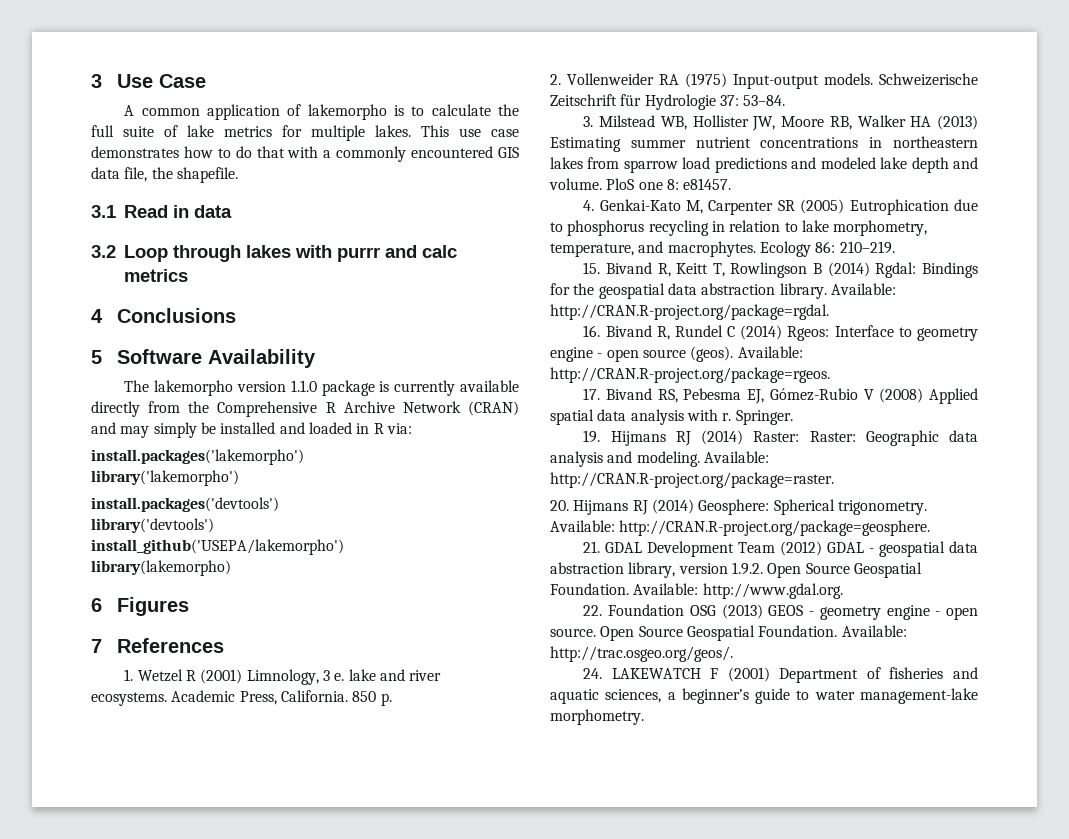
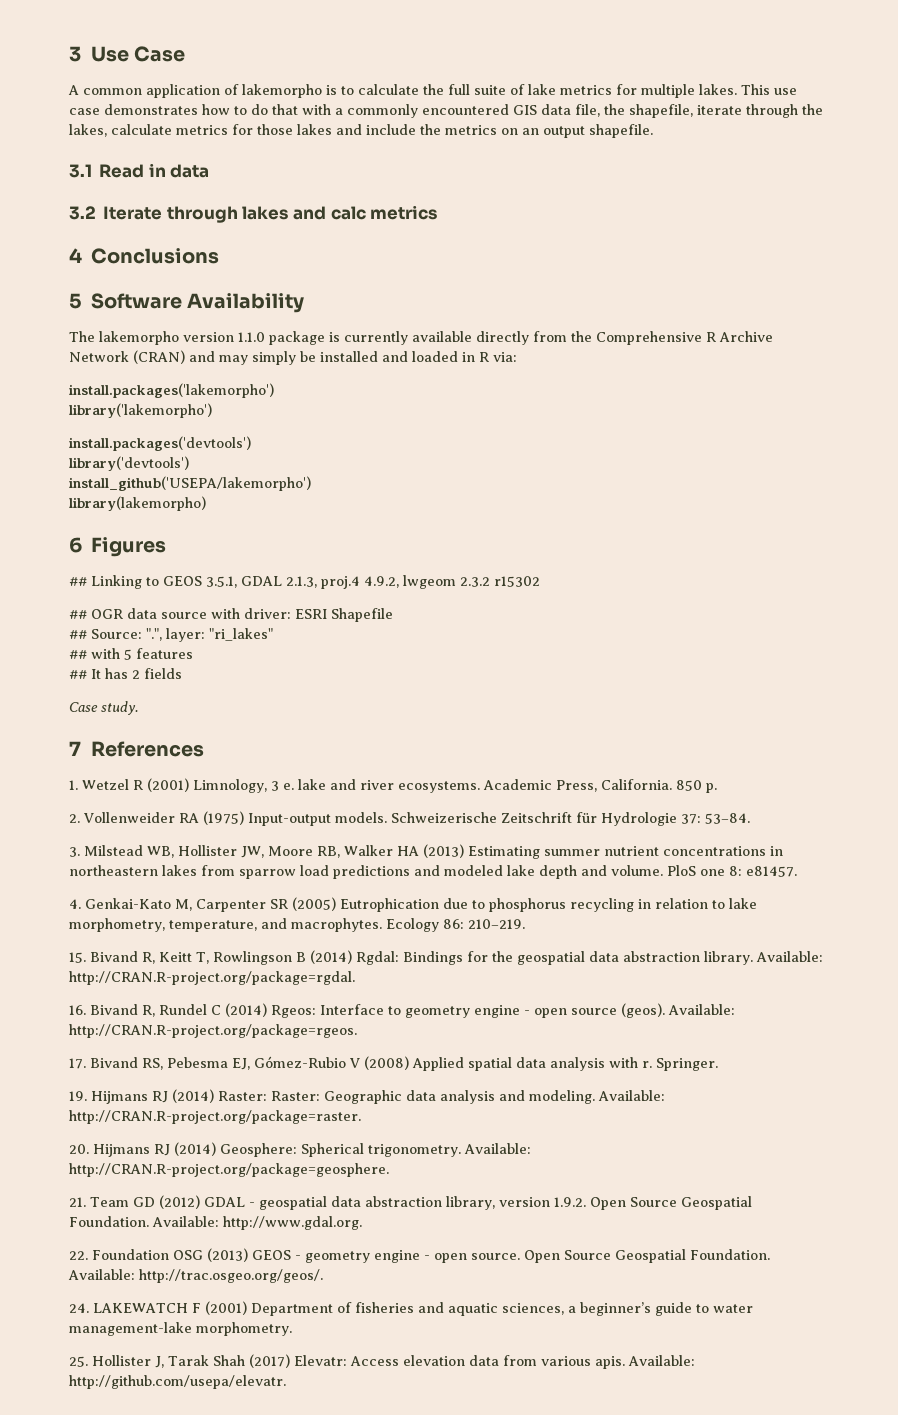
(173, 173) none -> [629,104,823,118] [69,124,585,138] shapefile, iterate through the lakes, calculate metrics for those lakes and include the metrics on an output
[124,245,168,262] Loop -> [103,206,163,220] Iterate
[295,245,380,262] with purrr -> (289, 213) none
(189, 606) none -> [69,575,540,589] [69,608,393,622] [69,628,273,642] [69,648,193,660] [69,668,182,679] [69,701,138,715] // ## Linking to GEOS 3.5.1, GDAL 2.1.3, proj.4 4.9.2, lwgeom 2.3.2 r15302 // ## OGR data source with driver: ESRI Shapefile // ## Source: ".", layer: "ri_lakes" // ## with 5 features // ## It has 2 fields // Case study.
[605,541,776,557] GDAL Development Team -> [90,1197,155,1207] Team GD
(644, 717) none -> [69,1354,695,1369] [69,1375,286,1389] // 25. Hollister J, Tarak Shah (2017) Elevatr: Access elevation data from various apis. Available: http://github.com/usepa/elevatr.

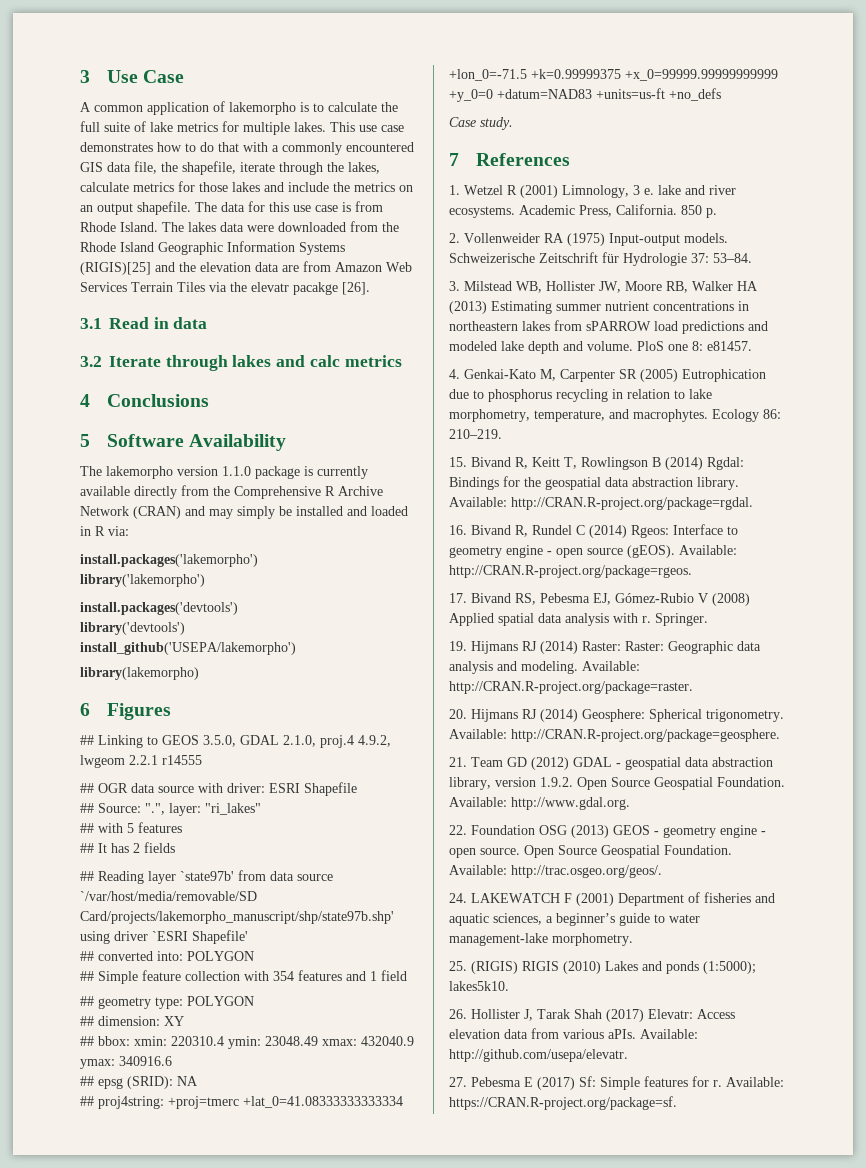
(653, 131) none -> [195,201,383,212] [80,221,399,232] [80,241,345,255] [80,261,412,275] [80,282,370,295] The data for this use case is from Rhode Island. The lakes data were downloaded from the Rhode Island Geographic Information Systems (RIGIS)[25] and the elevation data are from Amazon Web Services Terrain Tiles via the elevatr pacakge [26].
[206,576,317,588] 3.5.1, GDAL 2.1.3, -> [203,735,316,747] 3.5.0, GDAL 2.1.0,
[460,576,540,587] 2.3.2 r15302 -> [129,755,202,765] 2.2.1 r14555
(182, 673) none -> [80,870,333,884] [80,891,257,901] [80,911,394,924] [80,930,248,944] [80,951,254,961] [80,970,407,984] [80,996,254,1009] [80,1016,184,1026] [80,1036,414,1049] [80,1056,172,1069] [80,1076,198,1089] [80,1096,403,1109] [449,69,778,81] [449,88,721,102] // ## Reading layer `state97b' from data source `/var/host/media/removable/SD Card/projects/lakemorpho_manuscript/shp/state97b.shp' using driver `ESRI Shapefile' // ## converted into: POLYGON // ## Simple feature collection with 354 features and 1 field // ## geometry type: POLYGON // ## dimension: XY // ## bbox: xmin: 220310.4 ymin: 23048.49 xmax: 432040.9 ymax: 340916.6 // ## epsg (SRID): NA // ## proj4string: +proj=tmerc +lat_0=41.08333333333334 +lon_0=-71.5 +k=0.99999375 +x_0=99999.99999999999 +y_0=0 +datum=NAD83 +units=us-ft +no_defs
[239,869,296,879] sparrow -> [586,321,651,331] sPARROW
[621,1003,665,1018] (geos). -> [627,545,675,558] (gEOS).
(88, 1361) none -> [471,961,756,974] [449,981,509,991] [449,1009,467,1019] (RIGIS) RIGIS (2010) Lakes and ponds (1:5000); lakes5k10. // 26.
[594,1356,625,1369] apis. -> [608,1029,636,1039] aPIs.
(286, 1382) none -> [449,1076,784,1090] [449,1096,677,1110] // 27. Pebesma E (2017) Sf: Simple features for r. Available: https://CRAN.R-project.org/package=sf.

